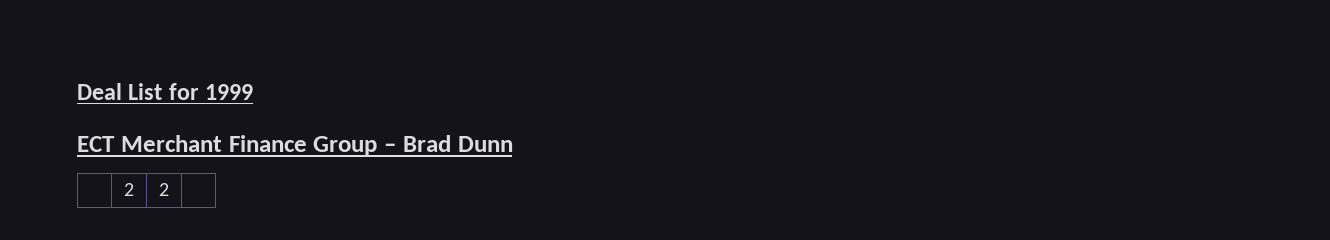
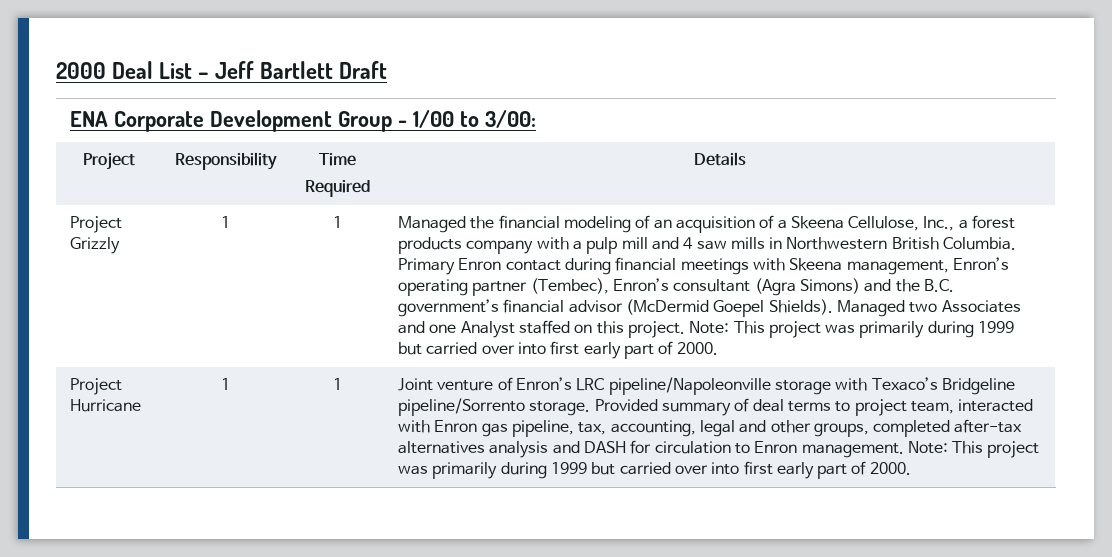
(77, 91) none -> [56,62,106,79] 2000
[168,83,254,100] [77,135,513,156] [124,183,134,196] [159,183,169,196] for 1999 // ECT Merchant Finance Group – Brad Dunn // | 2 | 2 | -> [198,61,388,79] [69,110,536,132] [82,152,135,170] [175,152,277,170] [319,153,356,166] [305,180,370,197] [694,152,746,166] [69,216,122,233] [69,237,120,254] [221,216,230,228] [333,216,342,228] [397,215,1016,233] [397,237,1017,254] [397,257,1009,275] [397,278,954,296] [397,299,1021,317] [397,320,1015,338] [397,341,718,359] [69,378,122,395] [69,399,141,412] [221,378,230,390] [333,378,342,390] [397,377,1015,395] [397,398,1034,416] [397,419,1023,437] [397,440,1040,458] [397,461,911,479] – Jeff Bartlett Draft // ENA Corporate Development Group - 1/00 to 3/00: // Project | Responsibility | Time // Required | Details // Project Grizzly | 1 | 1 | Managed the financial modeling of an acquisition of a Skeena Cellulose, Inc., a forest products company with a pulp mill and 4 saw mills in Northwestern British Columbia. Primary Enron contact during financial meetings with Skeena management, Enron’s operating partner (Tembec), Enron’s consultant (Agra Simons) and the B.C. government’s financial advisor (McDermid Goepel Shields). Managed two Associates and one Analyst staffed on this project. Note: This project was primarily during 1999 but carried over into first early part of 2000. // Project Hurricane | 1 | 1 | Joint venture of Enron’s LRC pipeline/Napoleonville storage with Texaco’s Bridgeline pipeline/Sorrento storage. Provided summary of deal terms to project team, interacted with Enron gas pipeline, tax, accounting, legal and other groups, completed after-tax alternatives analysis and DASH for circulation to Enron management. Note: This project was primarily during 1999 but carried over into first early part of 2000.

